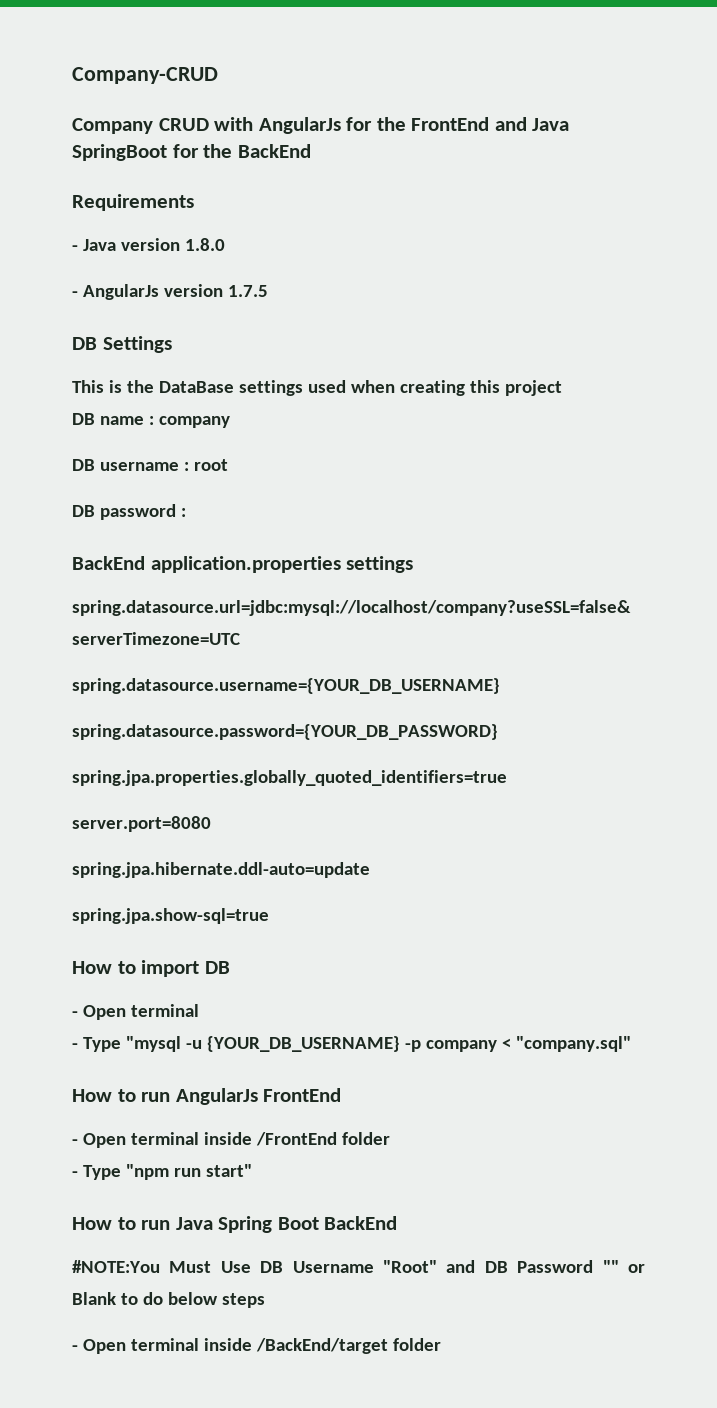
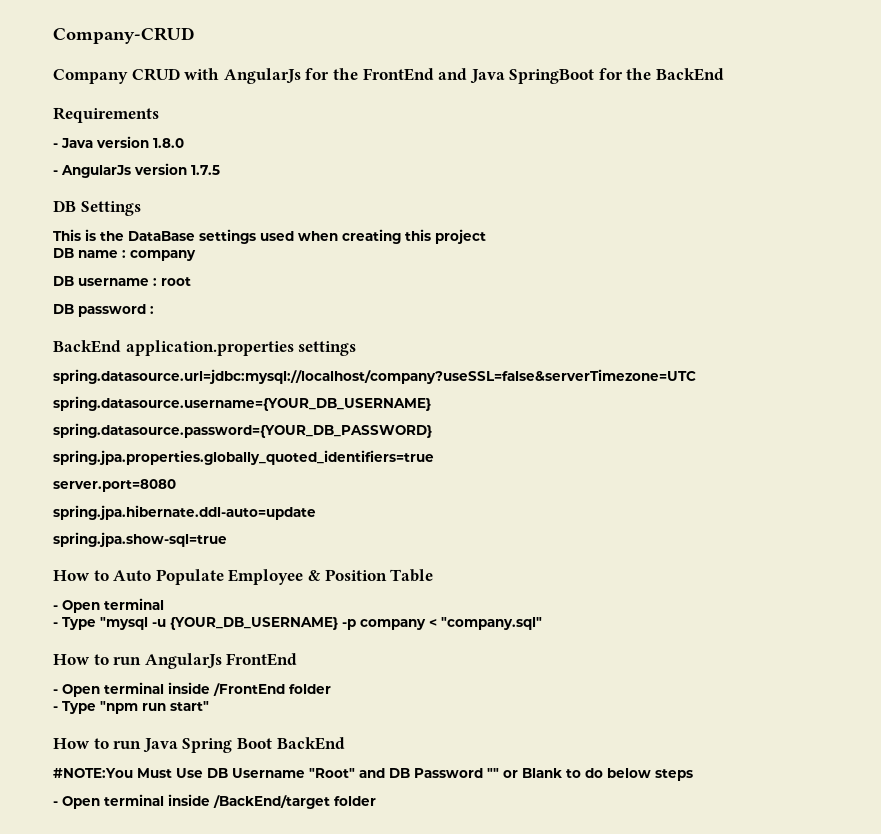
[141,960,230,977] import DB -> [113,569,434,585] Auto Populate Employee & Position Table

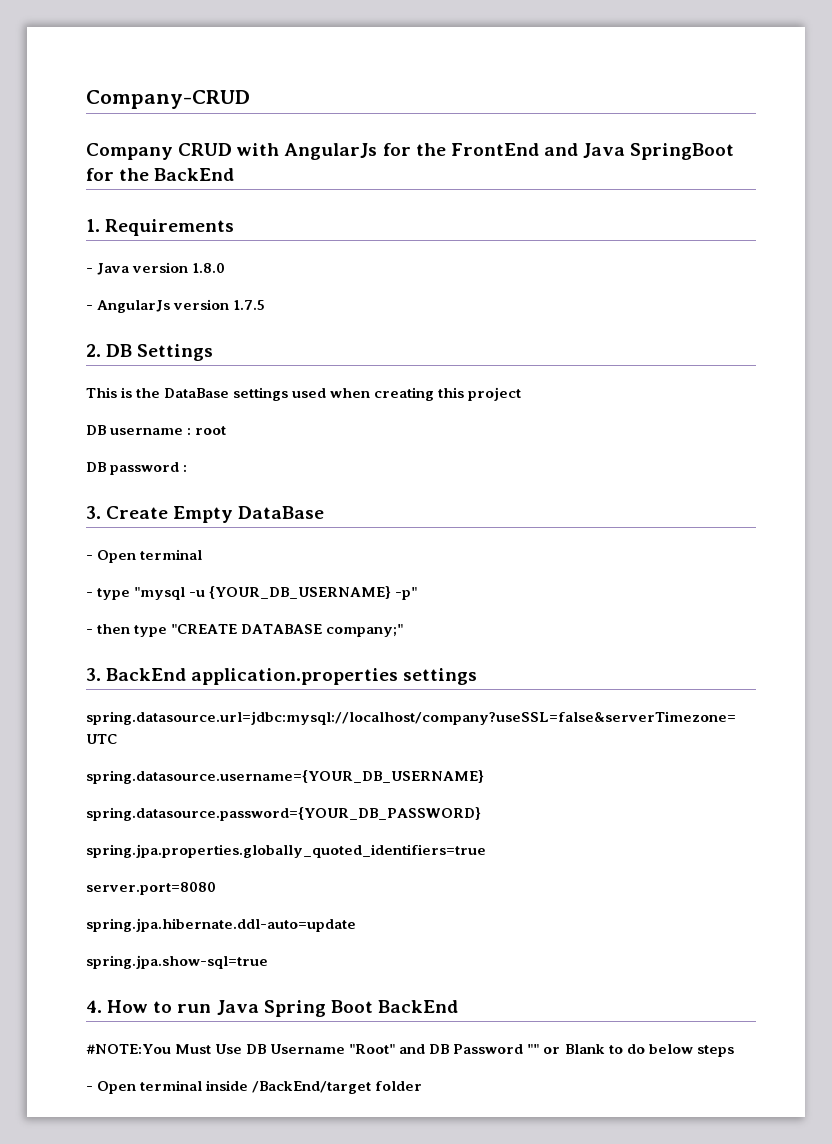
(725, 74) none -> [86,219,100,232] 1.
(220, 170) none -> [86,344,101,357] 2.
[53,248,196,261] // DB name : company -> (522, 394) none
(154, 310) none -> [86,506,325,523] [86,549,203,563] [86,586,418,600] [86,624,404,637] [86,668,101,681] 3. Create Empty DataBase // - Open terminal // - type "mysql -u {YOUR_DB_USERNAME} -p" // - then type "CREATE DATABASE company;" // 3.
[53,569,434,585] [53,598,164,613] [53,617,542,630] [53,653,298,669] [53,682,331,697] [53,701,209,714] How to Auto Populate Employee & Position Table // - Open terminal // - Type "mysql -u {YOUR_DB_USERNAME} -p company < "company.sql" // How to run AngularJs FrontEnd // - Open terminal inside /FrontEnd folder // - Type "npm run start" // -> [86,1000,102,1013] 4.

